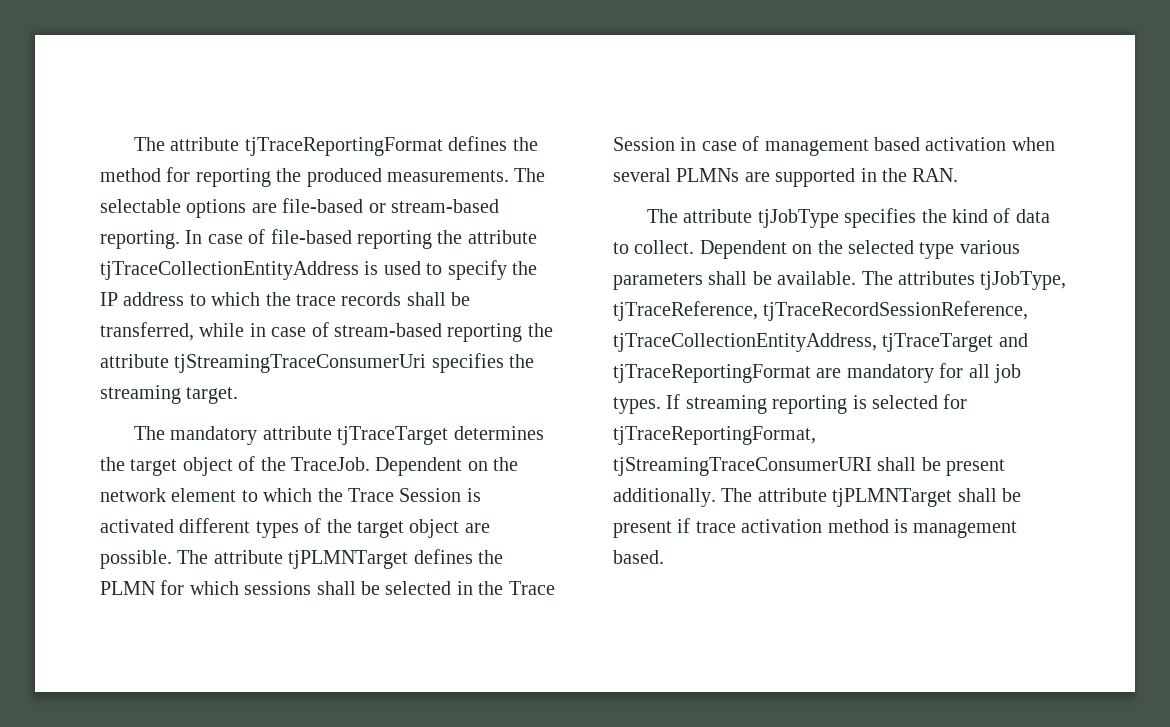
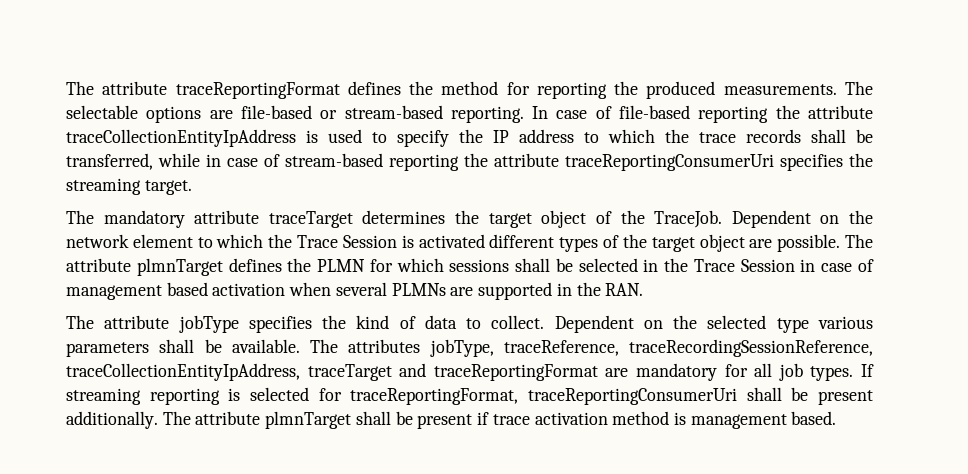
[133,137,443,156] The attribute tjTraceReportingFormat -> [66,81,340,99] The attribute traceReportingFormat
[100,261,359,280] tjTraceCollectionEntityAddress -> [66,129,296,147] traceCollectionEntityIpAddress
[174,354,427,373] tjStreamingTraceConsumerUri -> [565,154,774,171] traceReportingConsumerUri
[337,426,449,445] tjTraceTarget -> [268,211,353,228] traceTarget
[288,550,409,569] tjPLMNTarget -> [136,258,223,276] plmnTarget
[757,209,839,228] tjJobType -> [178,315,239,333] jobType
[980,271,1067,290] [613,301,1029,321] [613,333,1028,352] [613,364,811,383] tjJobType, tjTraceReference, tjTraceRecordSessionReference, tjTraceCollectionEntityAddress, tjTraceTarget and tjTraceReportingFormat -> [429,339,873,357] [66,363,598,381] jobType, traceReference, traceRecordingSessionReference, traceCollectionEntityIpAddress, traceTarget and traceReportingFormat
[613,426,816,445] [613,457,872,476] tjTraceReportingFormat, tjStreamingTraceConsumerURI -> [350,388,737,405] traceReportingFormat, traceReportingConsumerUri
[832,488,953,507] tjPLMNTarget -> [265,411,352,429] plmnTarget

